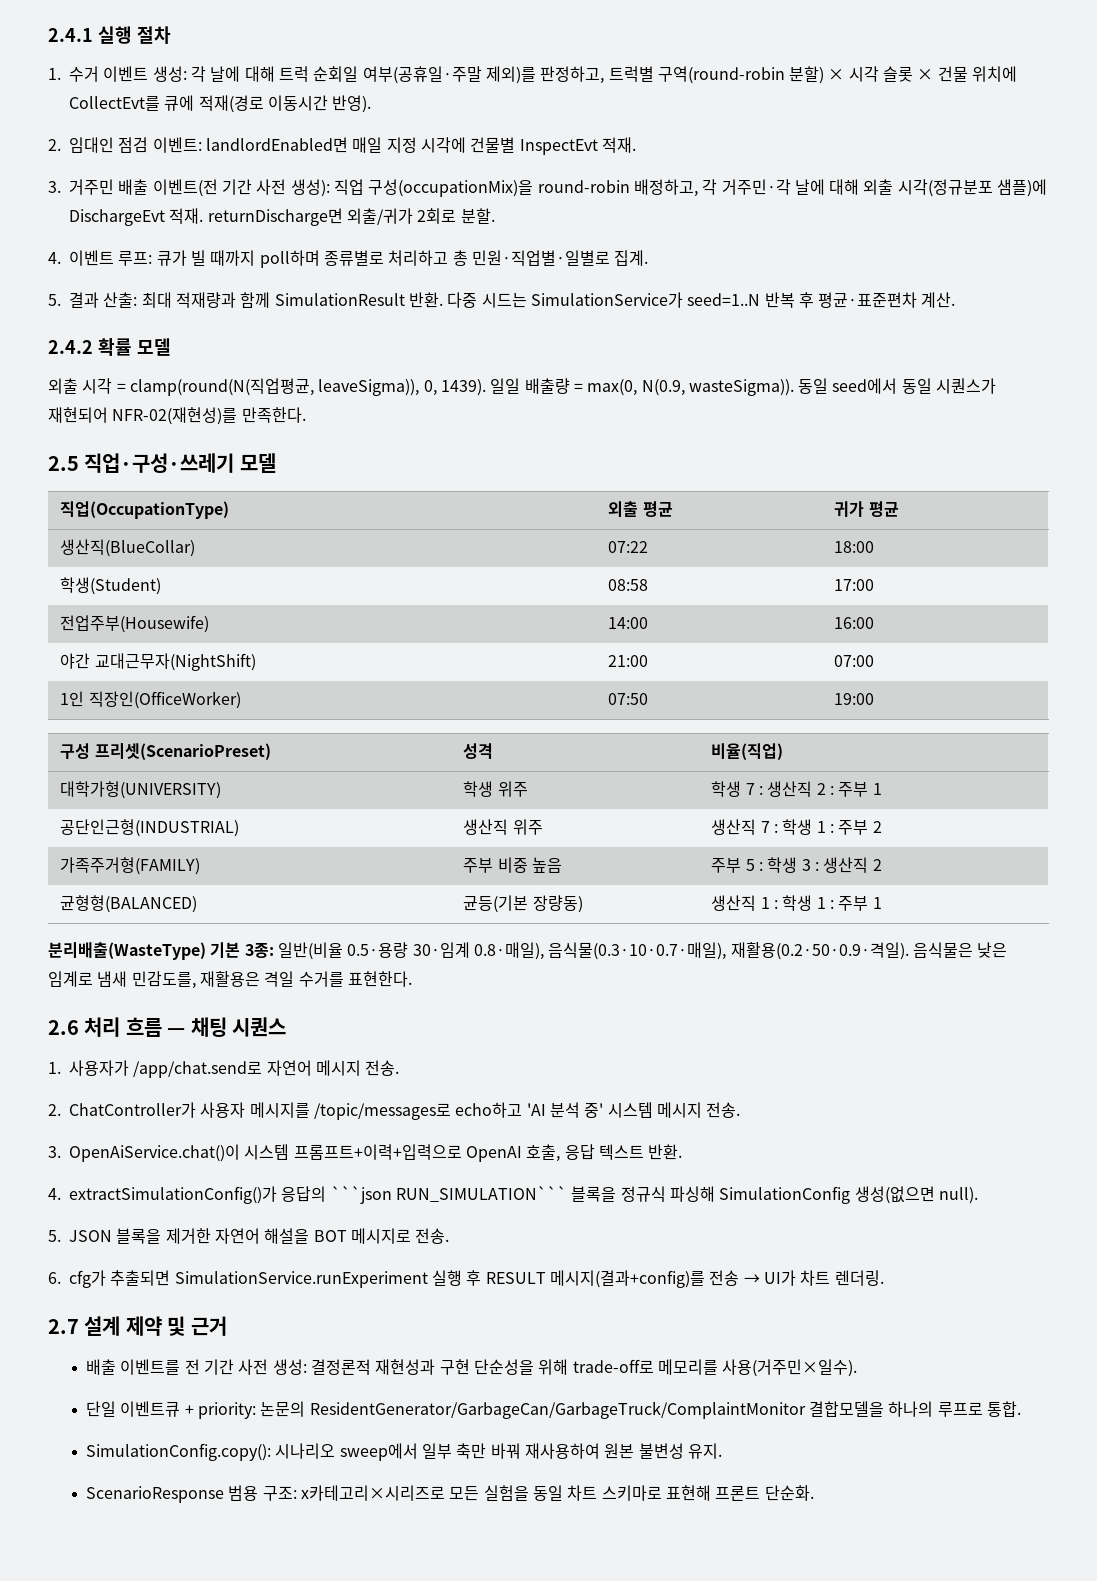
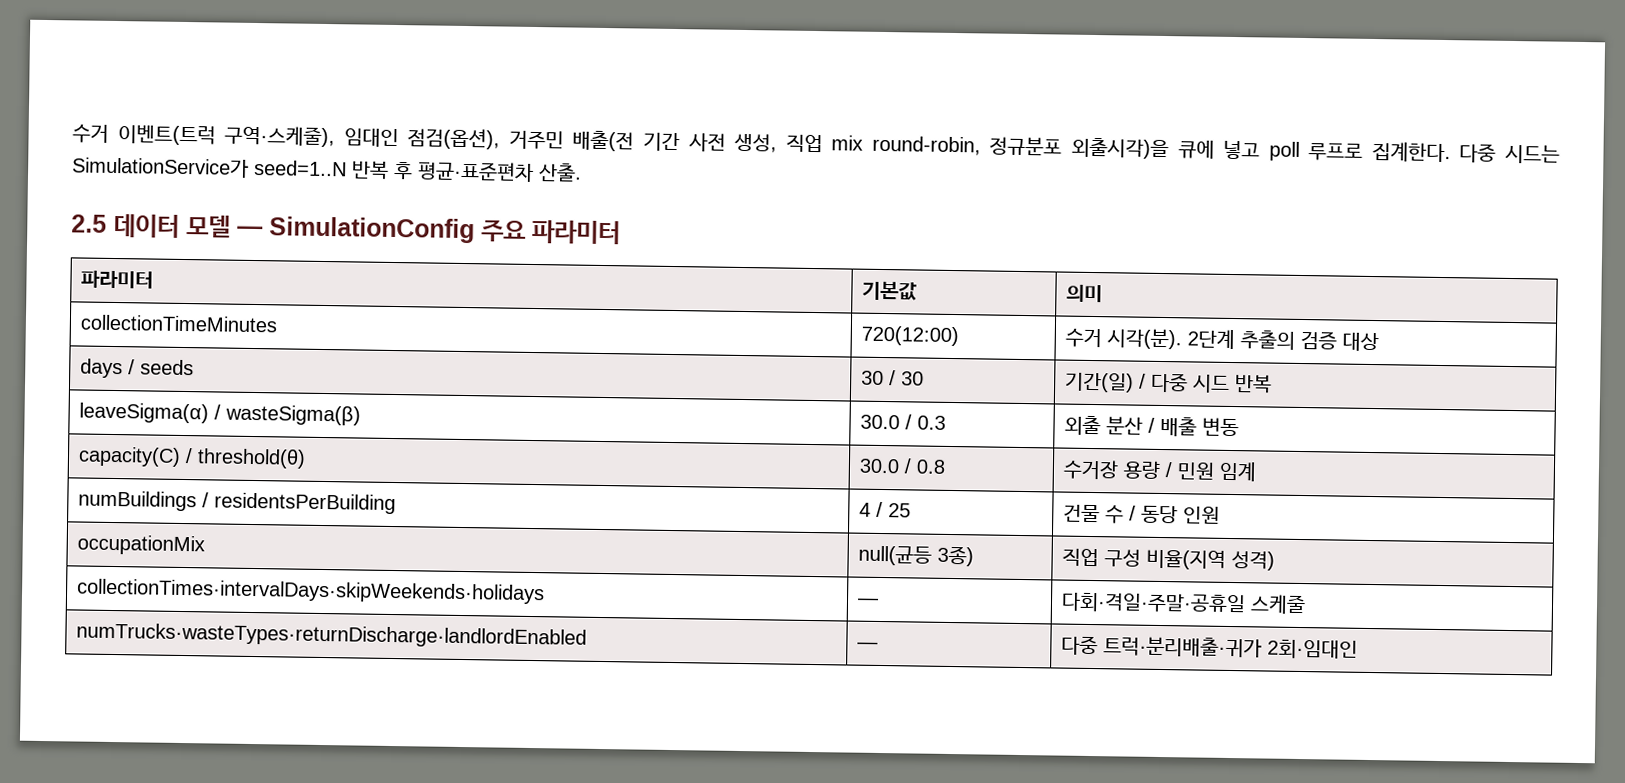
[48,26,171,44] [48,66,1018,84] [69,95,372,113] [48,137,636,155] [48,179,1048,197] [69,208,495,226] [48,250,649,268] [48,292,443,308] 2.4.1 실행 절차 // 1. 수거 이벤트 생성: 각 날에 대해 트럭 순회일 여부(공휴일·주말 제외)를 판정하고, 트럭별 구역(round-robin 분할) × 시각 슬롯 × 건물 위치에 CollectEvt를 큐에 적재(경로 이동시간 반영). // 2. 임대인 점검 이벤트: landlordEnabled면 매일 지정 시각에 건물별 InspectEvt 적재. // 3. 거주민 배출 이벤트(전 기간 사전 생성): 직업 구성(occupationMix)을 round-robin 배정하고, 각 거주민·각 날에 대해 외출 시각(정규분포 샘플)에 DischargeEvt 적재. returnDischarge면 외출/귀가 2회로 분할. // 4. 이벤트 루프: 큐가 빌 때까지 poll하며 종류별로 처리하고 총 민원·직업별·일별로 집계. // 5. 결과 산출: 최대 적재량과 함께 SimulationResult 반환. -> [72,124,1451,163] 수거 이벤트(트럭 구역·스케줄), 임대인 점검(옵션), 거주민 배출(전 기간 사전 생성, 직업 mix round-robin, 정규분포 외출시각)을 큐에 넣고 poll 루프로 집계한다.
[921,292,956,308] [48,338,171,356] [48,378,997,396] [48,407,306,425] 계산. // 2.4.2 확률 모델 // 외출 시각 = clamp(round(N(직업평균, leaveSigma)), 0, 1439). 일일 배출량 = max(0, N(0.9, wasteSigma)). 동일 seed에서 동일 시퀀스가 재현되어 NFR-02(재현성)를 만족한다. -> [538,163,582,182] 산출.
[84,453,276,473] [60,501,230,519] [608,501,673,517] [834,501,899,517] [60,539,196,557] [608,541,649,553] [834,541,875,553] [60,577,162,595] [608,579,649,591] [834,579,875,591] [60,615,210,633] [608,617,649,629] [834,617,875,629] [60,653,256,671] [608,655,649,667] [834,655,875,667] [60,691,241,709] [608,693,649,705] [834,693,875,705] [60,743,271,760] [463,743,494,759] [711,743,784,760] [60,781,222,799] [463,781,528,797] [711,781,882,797] [60,819,240,837] [463,819,543,835] [711,819,882,835] [60,857,201,875] [463,857,563,873] [711,857,882,873] [60,895,198,913] [463,895,583,913] [711,895,882,911] [48,942,1008,960] [48,971,412,989] [48,1017,286,1037] [48,1060,400,1078] [48,1102,741,1120] [48,1144,683,1162] [48,1186,978,1204] [48,1228,450,1244] [48,1270,884,1288] [48,1316,227,1336] [86,1359,858,1377] [86,1401,1021,1419] [86,1443,722,1461] [86,1485,814,1503] 직업·구성·쓰레기 모델 // 직업(OccupationType) | 외출 평균 | 귀가 평균 // 생산직(BlueCollar) | 07:22 | 18:00 // 학생(Student) | 08:58 | 17:00 // 전업주부(Housewife) | 14:00 | 16:00 // 야간 교대근무자(NightShift) | 21:00 | 07:00 // 1인 직장인(OfficeWorker) | 07:50 | 19:00 // 구성 프리셋(ScenarioPreset) | 성격 | 비율(직업) // 대학가형(UNIVERSITY) | 학생 위주 | 학생 7 : 생산직 2 : 주부 1 // 공단인근형(INDUSTRIAL) | 생산직 위주 | 생산직 7 : 학생 1 : 주부 2 // 가족주거형(FAMILY) | 주부 비중 높음 | 주부 5 : 학생 3 : 생산직 2 // 균형형(BALANCED) | 균등(기본 장량동) | 생산직 1 : 학생 1 : 주부 1 // 분리배출(WasteType) 기본 3종: 일반(비율 0.5·용량 30·임계 0.8·매일), 음식물(0.3·10·0.7·매일), 재활용(0.2·50·0.9·격일). 음식물은 낮은 임계로 냄새 민감도를, 재활용은 격일 수거를 표현한다. // 2.6 처리 흐름 — 채팅 시퀀스 // 1. 사용자가 /app/chat.send로 자연어 메시지 전송. // 2. ChatController가 사용자 메시지를 /topic/messages로 echo하고 'AI 분석 중' 시스템 메시지 전송. // 3. OpenAiService.chat()이 시스템 프롬프트+이력+입력으로 OpenAI 호출, 응답 텍스트 반환. // 4. extractSimulationConfig()가 응답의 ```json RUN_SIMULATION``` 블록을 정규식 파싱해 SimulationConfig 생성(없으면 null). // 5. JSON 블록을 제거한 자연어 해설을 BOT 메시지로 전송. // 6. cfg가 추출되면 SimulationService.runExperiment 실행 후 RESULT 메시지(결과+config)를 전송 → UI가 차트 렌더링. // 2.7 설계 제약 및 근거 // 배출 이벤트를 전 기간 사전 생성: 결정론적 재현성과 구현 단순성을 위해 trade-off로 메모리를 사용(거주민×일수). // 단일 이벤트큐 + priority: 논문의 ResidentGenerator/GarbageCan/GarbageTruck/ComplaintMonitor 결합모델을 하나의 루프로 통합. // SimulationConfig.copy(): 시나리오 sweep에서 일부 축만 바꿔 재사용하여 원본 불변성 유지. // ScenarioResponse 범용 구조: x카테고리×시리즈로 모든 실험을 동일 차트 스키마로 표현해 프론트 단순화. -> [113,213,621,245] [81,270,155,289] [862,280,918,301] [1066,284,1104,303] [80,314,279,333] [861,325,960,347] [1065,328,1380,352] [80,358,195,379] [861,370,925,386] [1065,372,1273,394] [79,402,362,426] [860,414,947,430] [1064,415,1240,437] [78,446,307,469] [859,458,947,474] [1063,459,1258,482] [78,490,397,515] [859,501,912,518] [1063,504,1221,524] [77,534,206,556] [858,545,975,567] [1062,548,1276,571] [76,578,546,605] [857,597,880,605] [1061,592,1307,615] [76,622,588,649] [857,641,879,649] [1061,635,1359,660] 데이터 모델 — SimulationConfig 주요 파라미터 // 파라미터 | 기본값 | 의미 // collectionTimeMinutes | 720(12:00) | 수거 시각(분). 2단계 추출의 검증 대상 // days / seeds | 30 / 30 | 기간(일) / 다중 시드 반복 // leaveSigma(α) / wasteSigma(β) | 30.0 / 0.3 | 외출 분산 / 배출 변동 // capacity(C) / threshold(θ) | 30.0 / 0.8 | 수거장 용량 / 민원 임계 // numBuildings / residentsPerBuilding | 4 / 25 | 건물 수 / 동당 인원 // occupationMix | null(균등 3종) | 직업 구성 비율(지역 성격) // collectionTimes·intervalDays·skipWeekends·holidays | — | 다회·격일·주말·공휴일 스케줄 // numTrucks·wasteTypes·returnDischarge·landlordEnabled | — | 다중 트럭·분리배출·귀가 2회·임대인

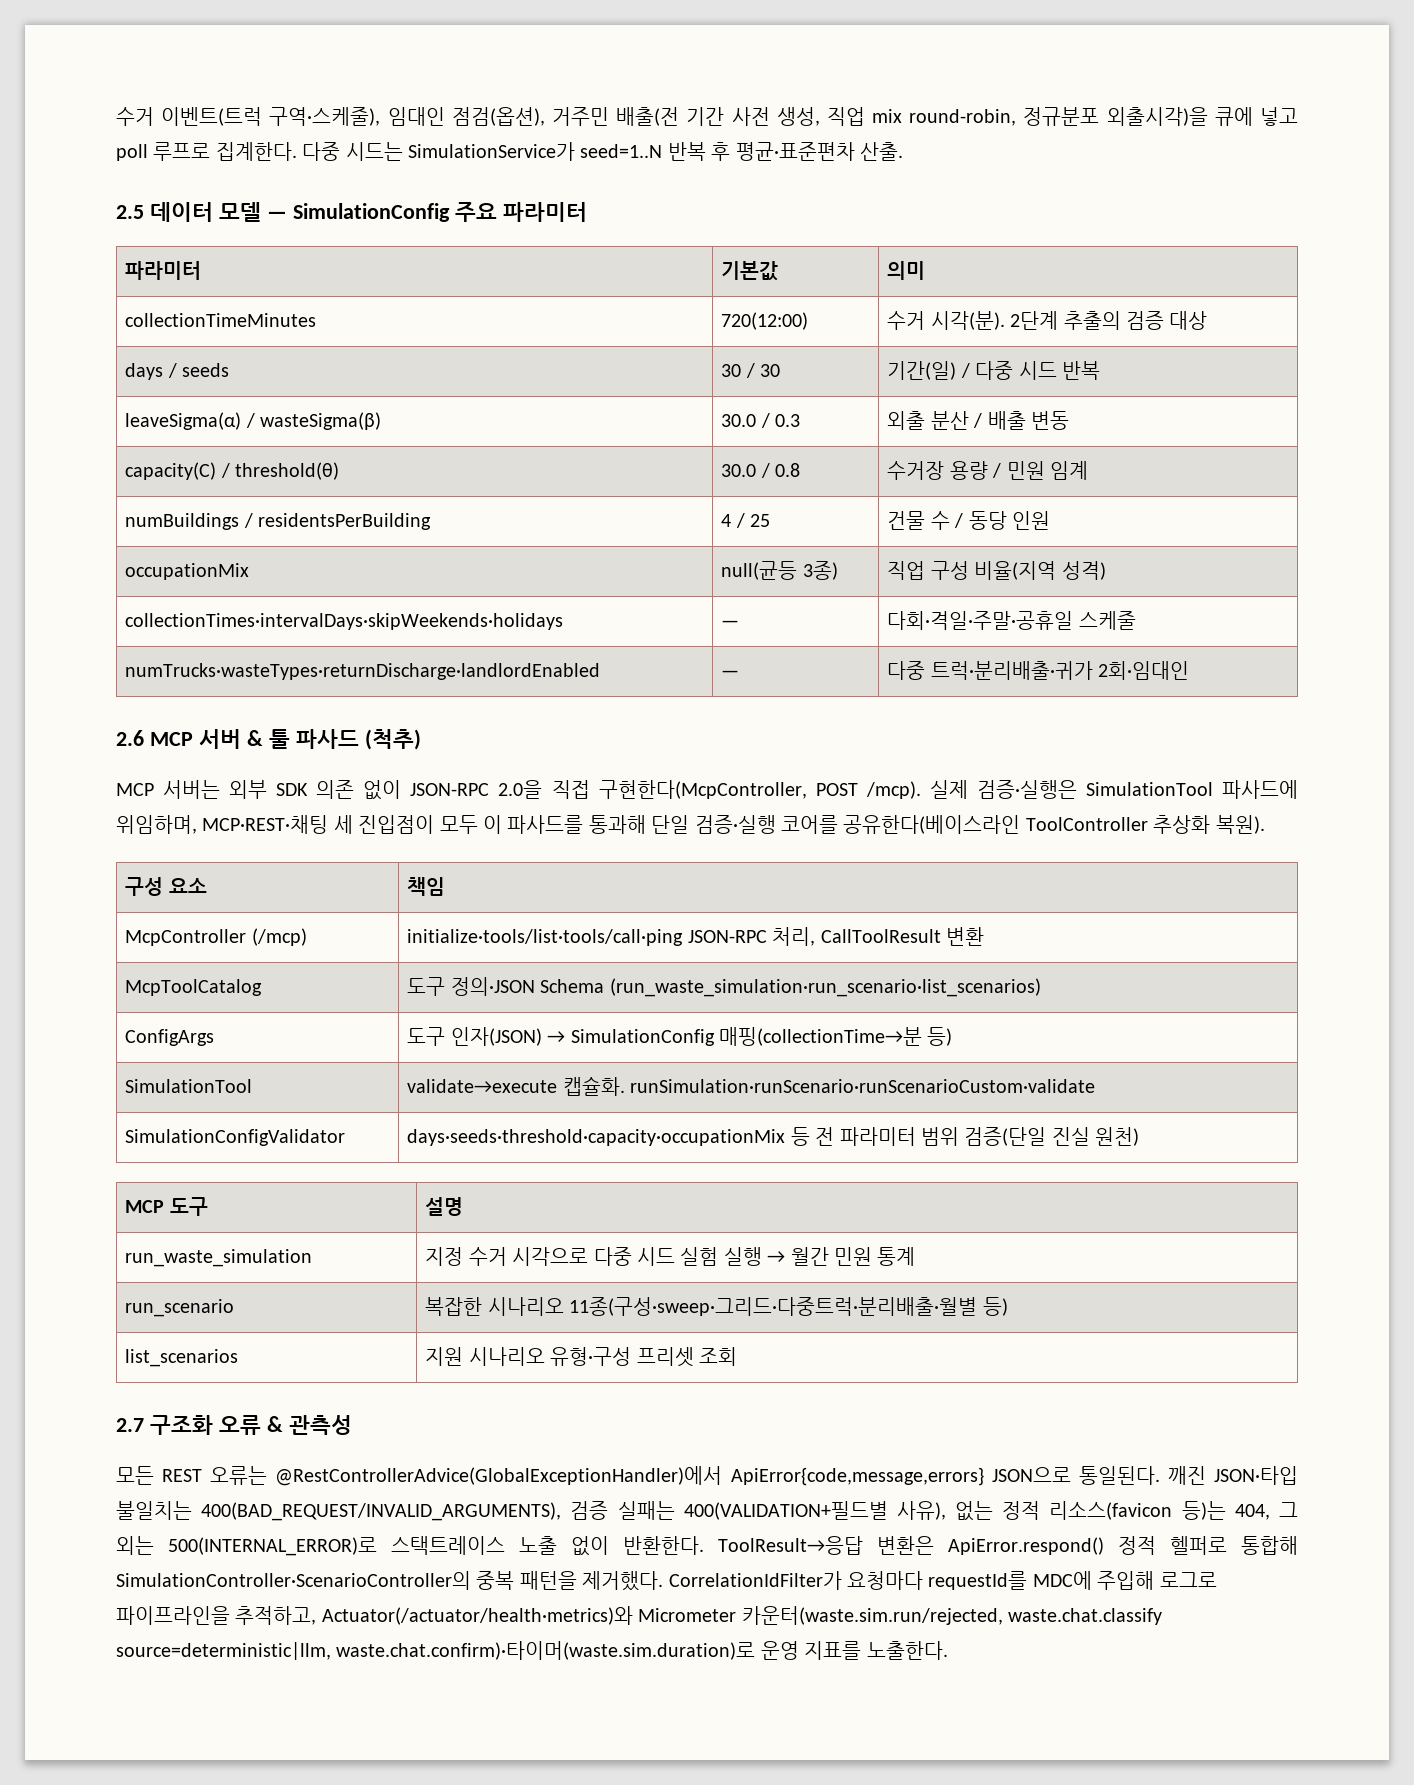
(1359, 649) none -> [116,729,421,750] [116,780,1298,800] [116,815,1265,834] [125,877,207,896] [407,877,446,896] [125,928,307,946] [407,927,984,946] [125,979,263,996] [407,977,1041,997] [125,1029,215,1046] [407,1027,953,1046] [125,1079,253,1093] [407,1076,1096,1096] [125,1129,346,1146] [407,1127,1140,1146] [125,1197,208,1216] [425,1197,464,1216] [125,1249,313,1267] [425,1247,916,1266] [125,1299,235,1317] [425,1297,1008,1316] [125,1349,239,1367] [425,1347,737,1367] [116,1415,352,1435] [116,1466,1298,1486] [116,1501,1298,1521] [116,1536,1298,1556] [116,1571,1217,1591] [116,1606,1162,1625] [116,1641,948,1660] // 2.6 MCP 서버 & 툴 파사드 (척추) // MCP 서버는 외부 SDK 의존 없이 JSON-RPC 2.0을 직접 구현한다(McpController, POST /mcp). 실제 검증·실행은 SimulationTool 파사드에 위임하며, MCP·REST·채팅 세 진입점이 모두 이 파사드를 통과해 단일 검증·실행 코어를 공유한다(베이스라인 ToolController 추상화 복원). // 구성 요소 | 책임 // McpController (/mcp) | initialize·tools/list·tools/call·ping JSON-RPC 처리, CallToolResult 변환 // McpToolCatalog | 도구 정의·JSON Schema (run_waste_simulation·run_scenario·list_scenarios) // ConfigArgs | 도구 인자(JSON) → SimulationConfig 매핑(collectionTime→분 등) // SimulationTool | validate→execute 캡슐화. runSimulation·runScenario·runScenarioCustom·validate // SimulationConfigValidator | days·seeds·threshold·capacity·occupationMix 등 전 파라미터 범위 검증(단일 진실 원천) // MCP 도구 | 설명 // run_waste_simulation | 지정 수거 시각으로 다중 시드 실험 실행 → 월간 민원 통계 // run_scenario | 복잡한 시나리오 11종(구성·sweep·그리드·다중트럭·분리배출·월별 등) // list_scenarios | 지원 시나리오 유형·구성 프리셋 조회 // 2.7 구조화 오류 & 관측성 // 모든 REST 오류는 @RestControllerAdvice(GlobalExceptionHandler)에서 ApiError{code,message,errors} JSON으로 통일된다. 깨진 JSON·타입 불일치는 400(BAD_REQUEST/INVALID_ARGUMENTS), 검증 실패는 400(VALIDATION+필드별 사유), 없는 정적 리소스(favicon 등)는 404, 그 외는 500(INTERNAL_ERROR)로 스택트레이스 노출 없이 반환한다. ToolResult→응답 변환은 ApiError.respond() 정적 헬퍼로 통합해 SimulationController·ScenarioController의 중복 패턴을 제거했다. CorrelationIdFilter가 요청마다 requestId를 MDC에 주입해 로그로 파이프라인을 추적하고, Actuator(/actuator/health·metrics)와 Micrometer 카운터(waste.sim.run/rejected, waste.chat.classify source=deterministic|llm, waste.chat.confirm)·타이머(waste.sim.duration)로 운영 지표를 노출한다.

